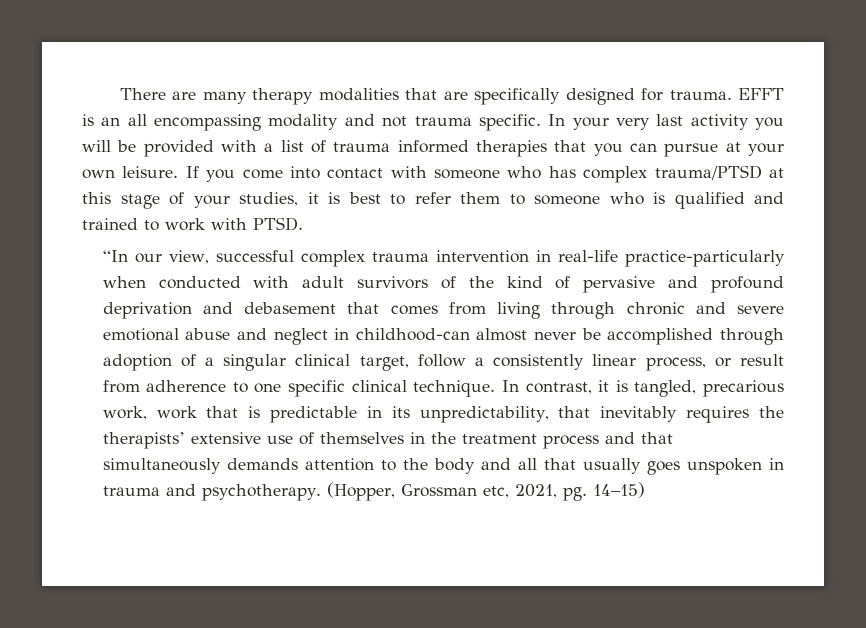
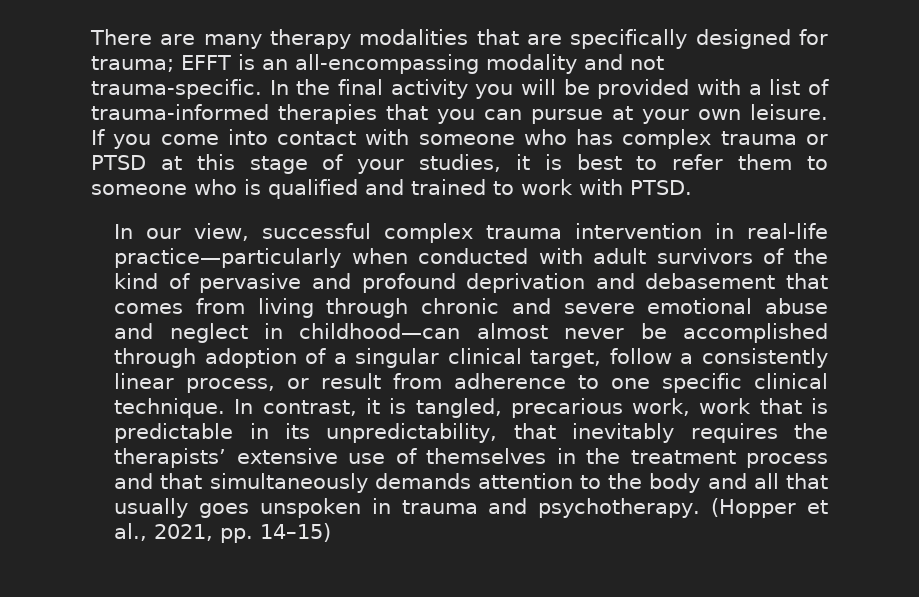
[669,90,732,100] trauma. -> [91,56,174,72] trauma;
[127,114,262,131] all encompassing -> [295,54,479,74] all-encompassing
[414,114,684,131] trauma specific. In your very last -> [91,79,383,99] trauma-specific. In the final
[333,140,469,153] trauma informed -> [91,104,269,120] trauma-informed
[654,165,762,180] trauma/PTSD -> [720,131,828,145] [91,155,146,170] trauma or PTSD
[102,250,128,262] “In -> [114,224,134,239] In
[625,250,786,267] practice-particularly -> [114,248,342,268] practice—particularly
[355,328,470,341] childhood-can -> [299,323,461,339] childhood—can
[326,482,587,501] (Hopper, Grossman etc, 2021, pg. -> [711,498,828,518] [114,523,254,543] (Hopper et al., 2021, pp.

